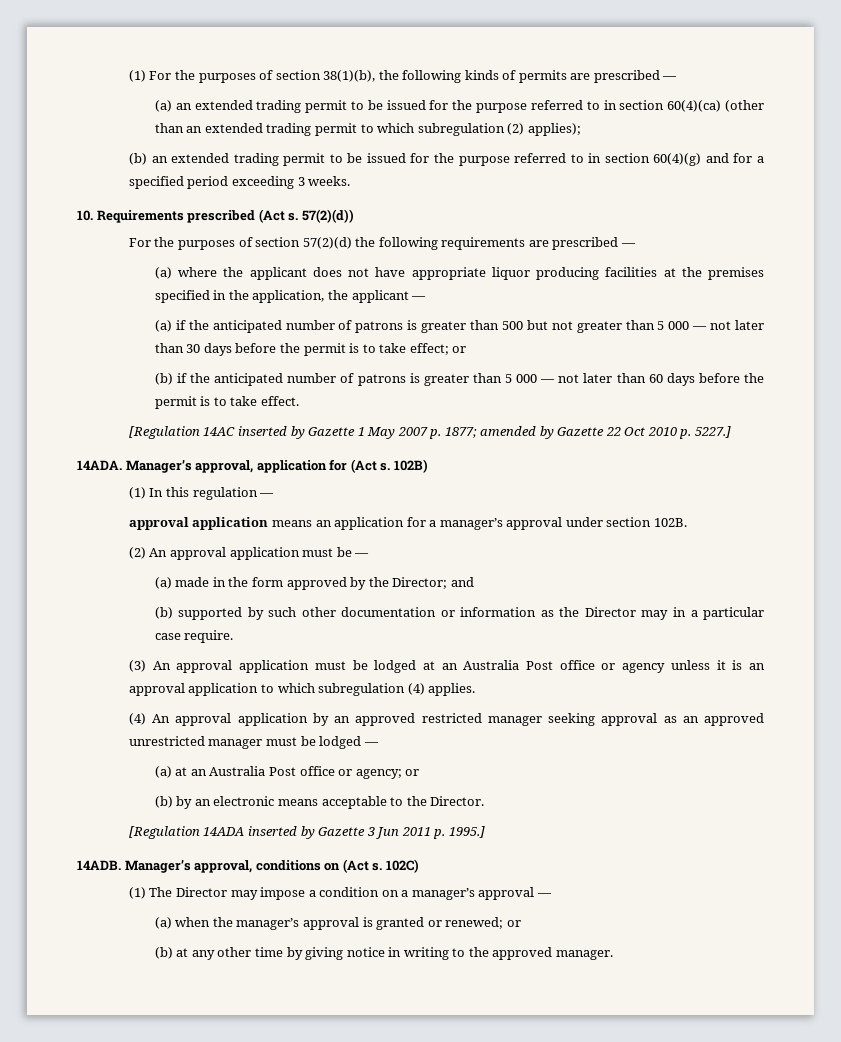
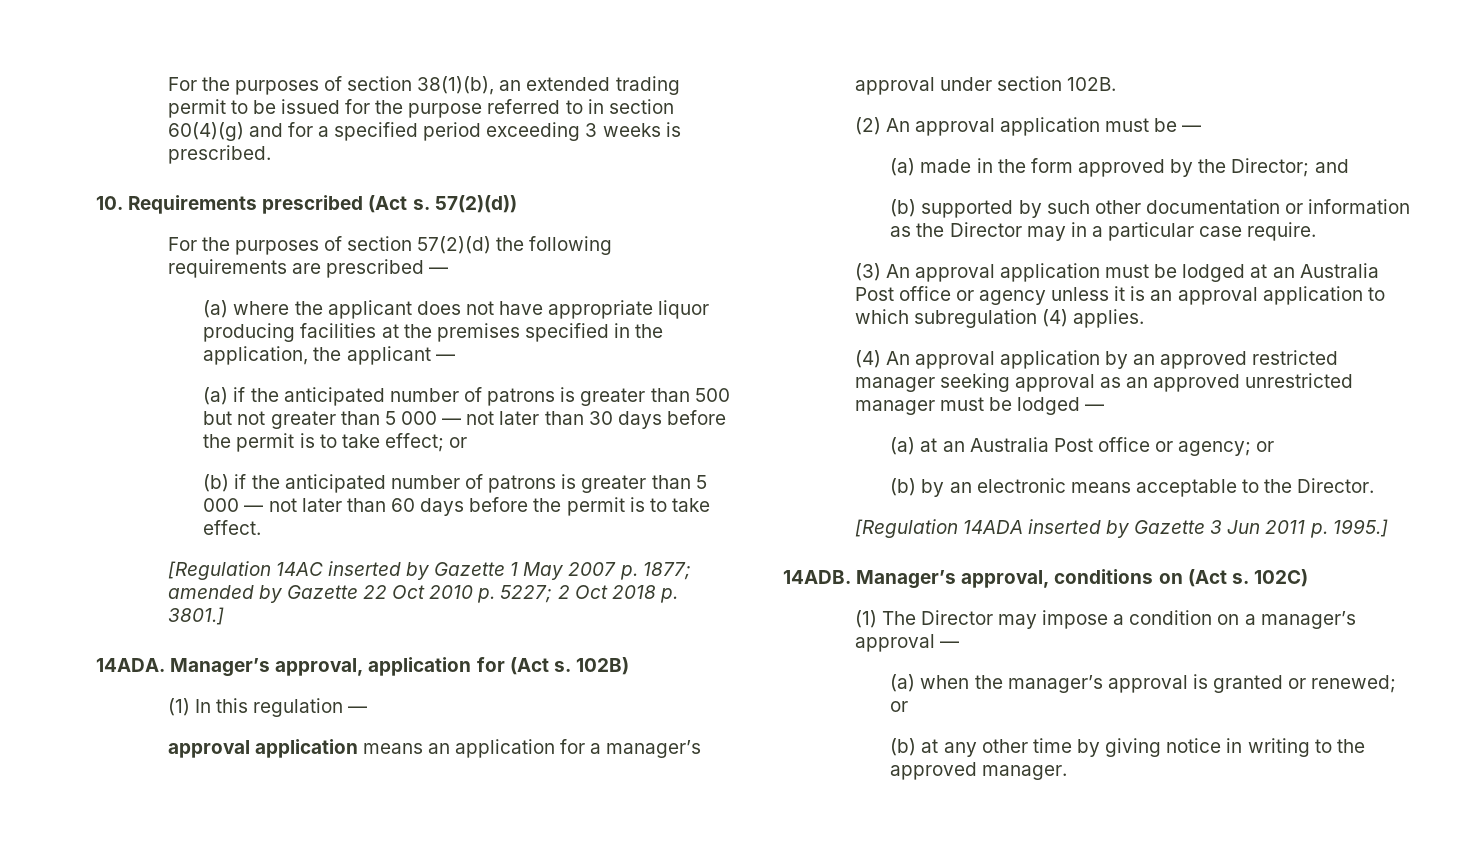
[128,70,146,82] (1) -> (167, 84) none
[378,70,678,83] [154,100,764,113] [154,123,581,136] [128,153,147,165] the following kinds of permits are prescribed — // (a) an extended trading permit to be issued for the purpose referred to in section 60(4)(ca) (other than an extended trading permit to which subregulation (2) applies); // (b) -> (495, 85) none
[308,176,351,186] weeks. -> [602,122,681,137] [167,145,271,164] weeks is prescribed.
[694,426,731,438] 5227.] -> [500,585,678,603] [167,607,224,625] 5227; 2 Oct 2018 p. 3801.]

